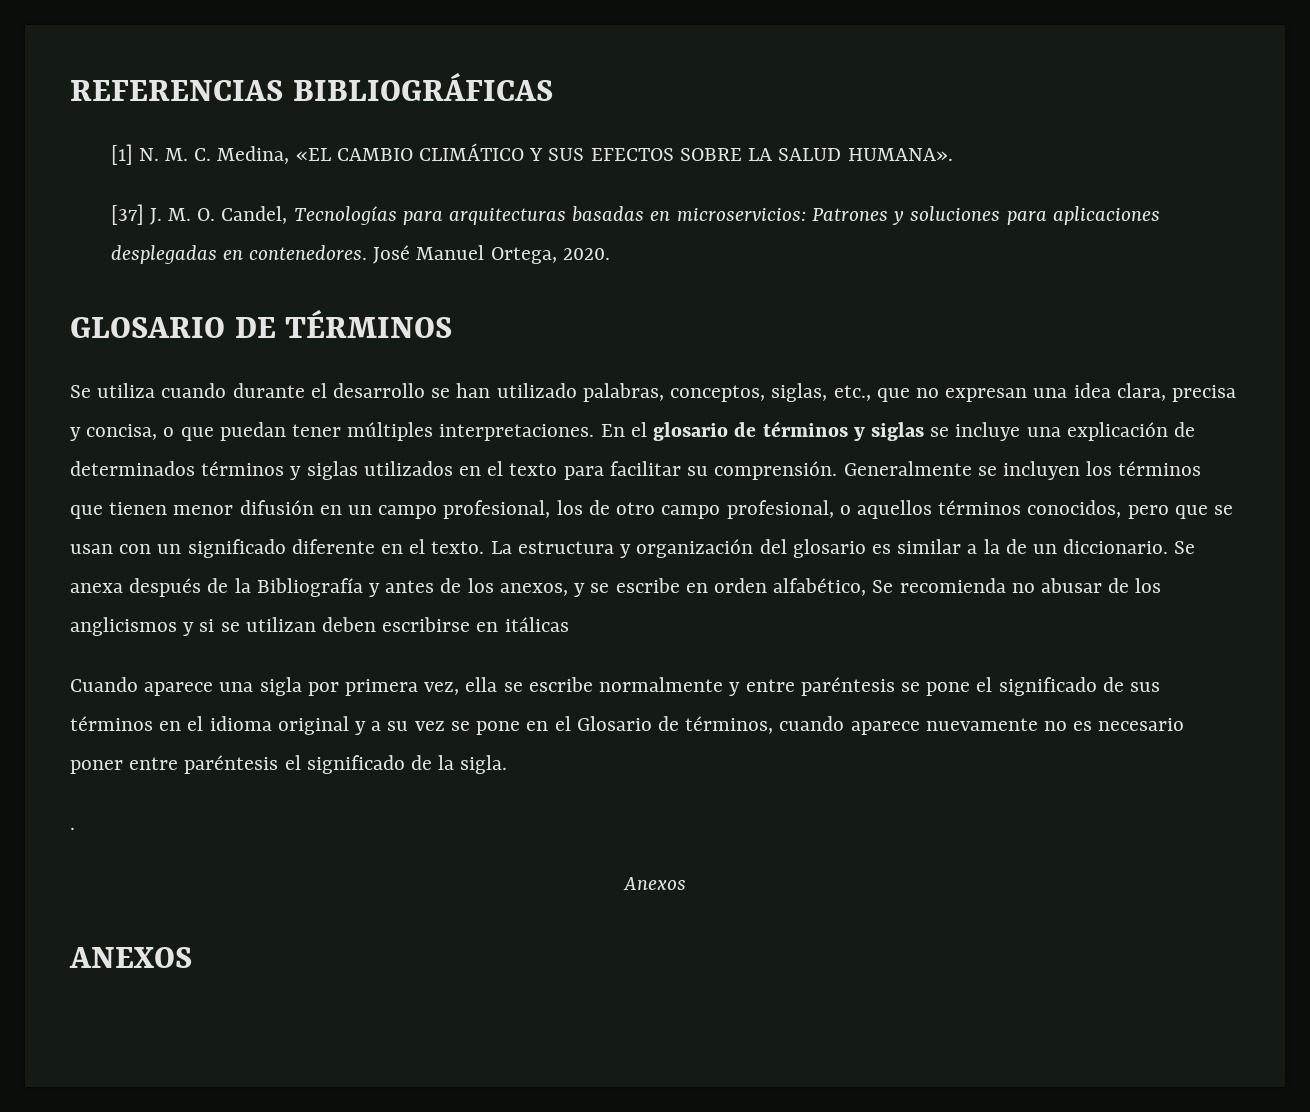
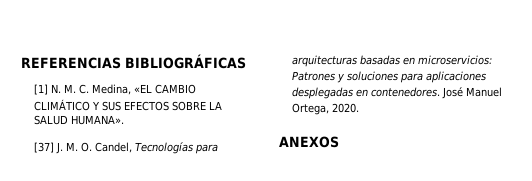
[70,309,453,338] [70,383,1236,402] [70,421,1195,441] [70,461,1202,480] [70,500,1233,519] [70,539,1196,558] [70,578,1162,597] [70,617,569,636] [70,677,1160,696] [70,716,1185,735] [70,755,508,774] [70,827,75,830] [623,877,686,890] // GLOSARIO DE TÉRMINOS // Se utiliza cuando durante el desarrollo se han utilizado palabras, conceptos, siglas, etc., que no expresan una idea clara, precisa y concisa, o que puedan tener múltiples interpretaciones. En el glosario de términos y siglas se incluye una explicación de determinados términos y siglas utilizados en el texto para facilitar su comprensión. Generalmente se incluyen los términos que tienen menor difusión en un campo profesional, los de otro campo profesional, o aquellos términos conocidos, pero que se usan con un significado diferente en el texto. La estructura y organización del glosario es similar a la de un diccionario. Se anexa después de la Bibliografía y antes de los anexos, y se escribe en orden alfabético, Se recomienda no abusar de los anglicismos y si se utilizan deben escribirse en itálicas // Cuando aparece una sigla por primera vez, ella se escribe normalmente y entre paréntesis se pone el significado de sus términos en el idioma original y a su vez se pone en el Glosario de términos, cuando aparece nuevamente no es necesario poner entre paréntesis el significado de la sigla. // . // Anexos -> (360, 108) none

